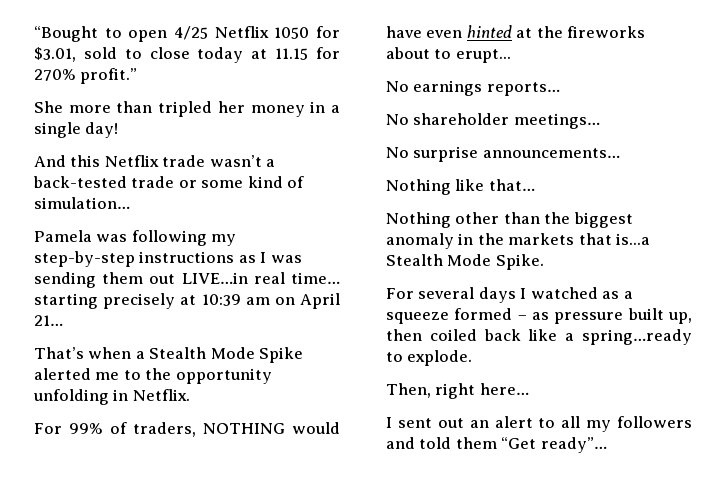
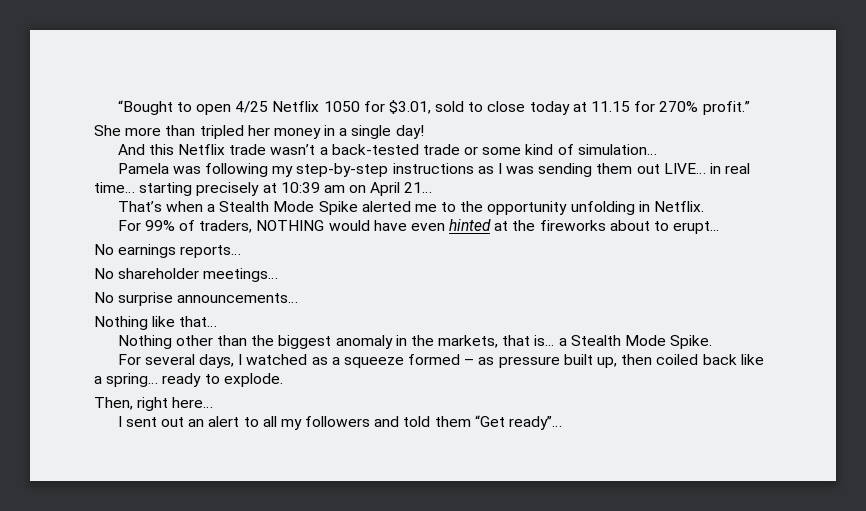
[181,272,248,284] LIVE…in -> [663,163,722,174] LIVE… in
[508,233,651,245] markets that is...a -> [438,335,567,348] markets, that is... a
[478,287,516,303] days -> [198,354,234,368] days,
[582,329,692,345] spring…ready -> [106,373,202,387] spring… ready

